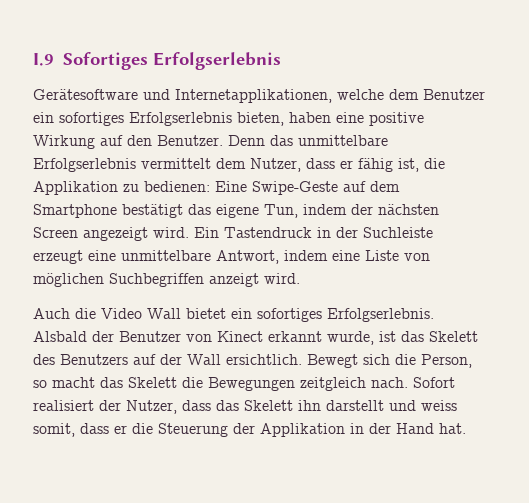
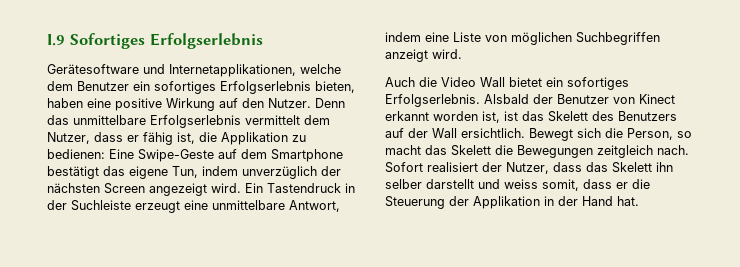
[157,135,223,146] Benutzer. -> [268,98,311,108] Nutzer.
(347, 209) none -> [242,166,317,179] unverzüglich
[327,331,374,345] wurde, -> [433,111,500,123] worden ist,
(321, 405) none -> [385,179,422,189] selber

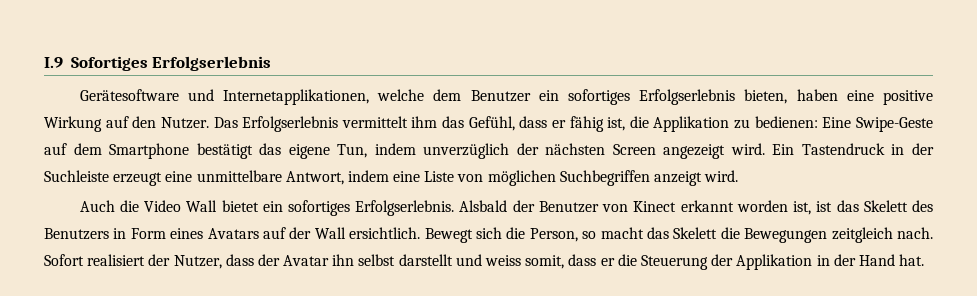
[315,98,345,108] [47,115,330,128] [47,132,90,144] Denn das unmittelbare Erfolgserlebnis vermittelt dem Nutzer, -> [213,116,515,132] Das Erfolgserlebnis vermittelt ihm das Gefühl,
(677, 116) none -> [113,228,259,239] in Form eines Avatars
[586,162,673,173] [385,179,422,189] das Skelett ihn selber -> [257,254,396,266] der Avatar ihn selbst

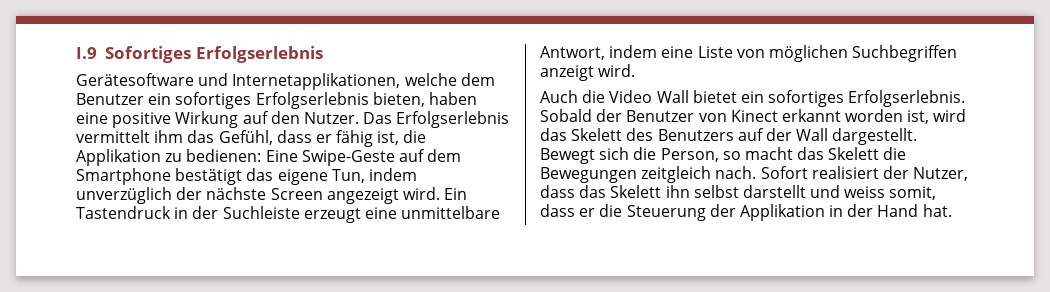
[545,143,606,155] nächsten -> [206,187,267,200] nächste
[459,200,508,212] Alsbald -> [540,109,592,122] Sobald
[816,201,833,212] ist -> [933,109,967,122] wird
[113,228,259,239] in Form eines Avatars -> (734, 135) none
[349,227,421,239] ersichtlich. -> [832,128,918,145] dargestellt.
[257,254,330,266] der Avatar -> [579,185,662,198] das Skelett

